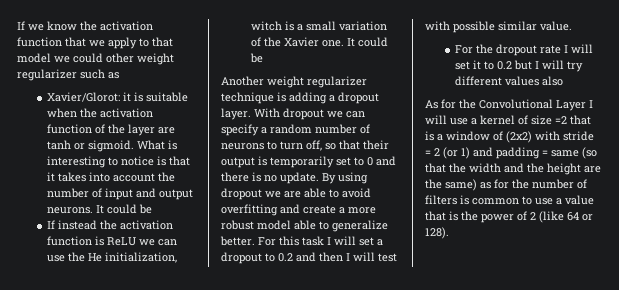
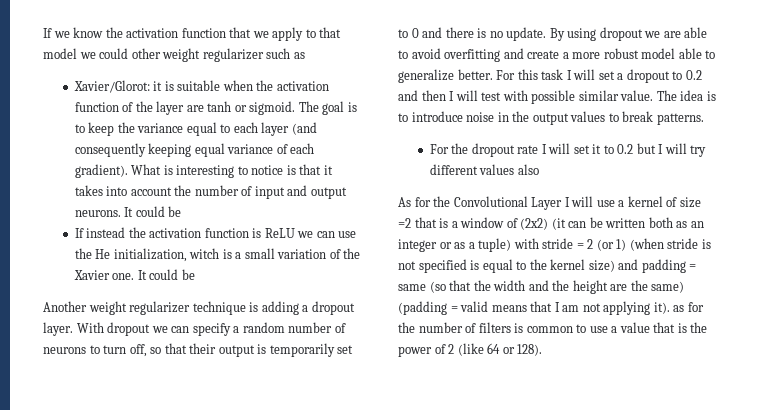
(135, 146) none -> [298,101,357,115] [74,122,317,136] [74,143,315,157] [74,164,128,178] The goal is to keep the variance equal to each layer (and consequently keeping equal variance of each gradient).
(572, 26) none -> [656,90,716,101] [398,111,704,125] The idea is to introduce noise in the output values to break patterns.
(532, 137) none -> [551,217,704,230] [398,238,512,252] (it can be written both as an integer or as a tuple)
(470, 153) none -> [629,238,711,251] [398,259,615,273] (when stride is not specified is equal to the kernel size)
(477, 185) none -> [398,301,670,315] (padding = valid means that I am not applying it).

